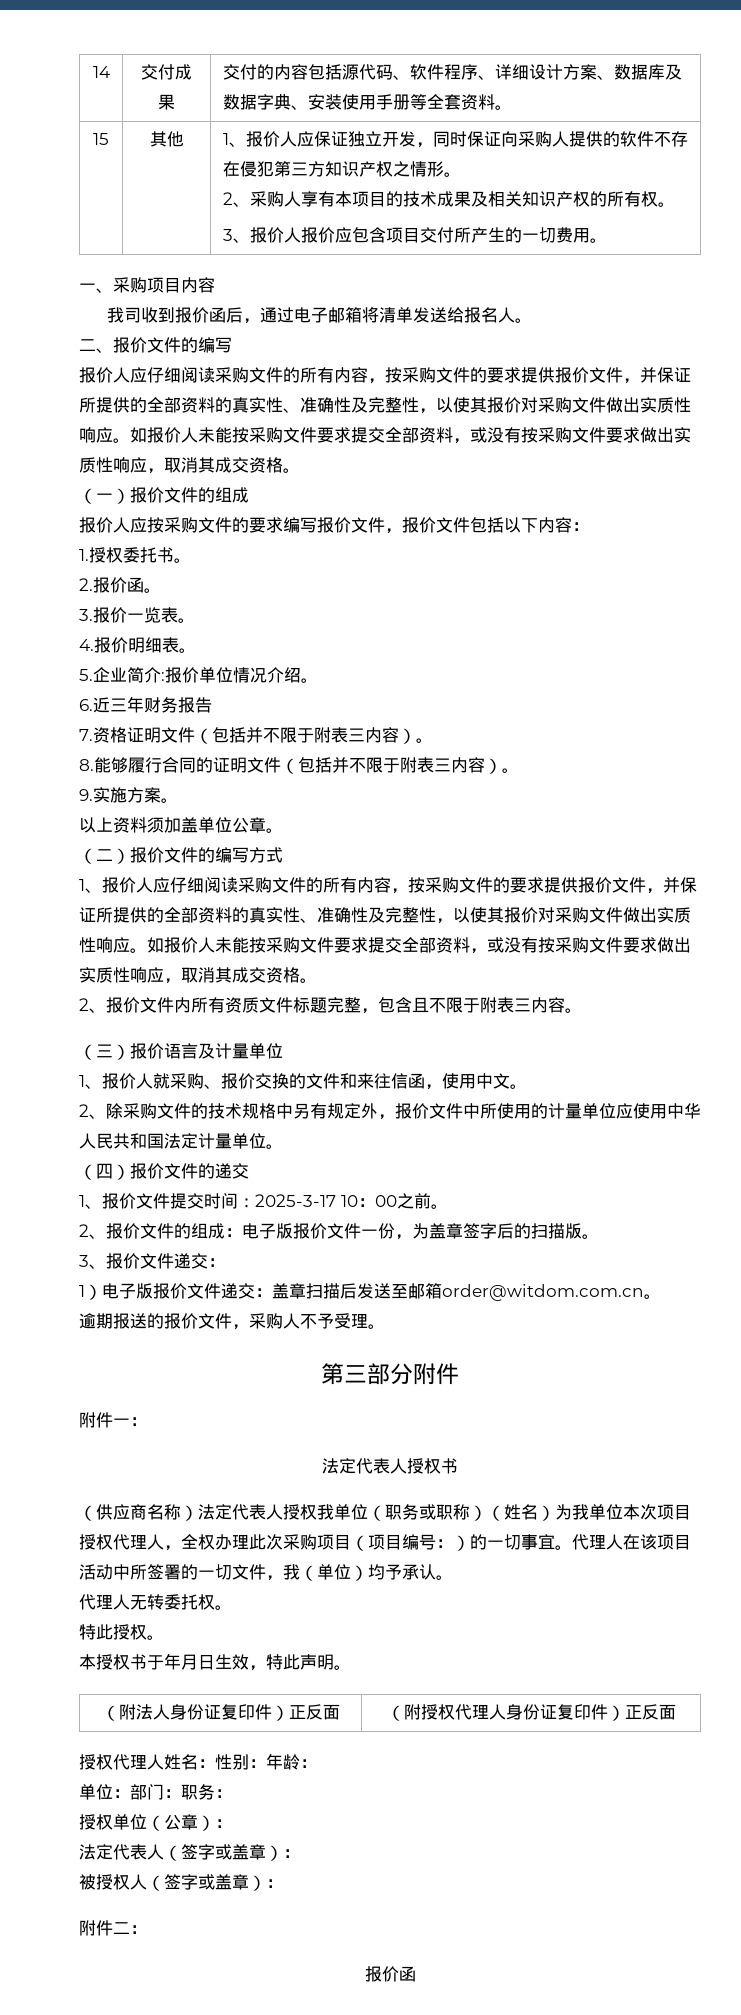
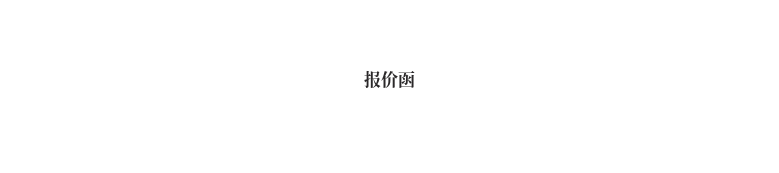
[92,66,110,78] [141,64,192,80] [158,94,175,110] [222,64,682,80] [222,94,512,110] [93,133,109,145] [149,131,184,147] [222,131,688,148] [222,161,461,177] [222,191,675,207] [222,227,607,243] [79,277,215,293] [107,307,533,324] [79,337,232,353] [79,367,691,384] [79,397,691,414] [79,427,691,444] [79,457,300,474] [79,487,249,504] [79,517,589,534] [79,547,191,563] [79,577,161,593] [79,607,195,623] [79,637,196,653] [79,667,318,683] [79,696,212,713] [79,727,433,744] [79,757,519,774] [79,787,178,803] [79,817,283,833] [79,847,283,864] [79,877,697,894] [79,907,691,924] [79,937,691,954] [79,967,317,984] [79,997,582,1014] [79,1043,283,1060] [79,1073,527,1090] [79,1103,701,1120] [79,1133,283,1149] [79,1163,249,1180] [79,1193,448,1209] [79,1223,599,1240] [79,1253,225,1269] [79,1283,661,1301] [79,1313,385,1330] [321,1363,459,1385] [79,1412,147,1428] [322,1458,458,1474] [79,1504,691,1521] [79,1534,691,1551] [79,1564,453,1581] [79,1594,232,1610] [79,1624,164,1640] [79,1653,351,1671] [101,1704,340,1721] [386,1704,676,1721] [79,1753,317,1770] [79,1784,232,1800] [79,1814,232,1831] [79,1844,300,1861] [79,1874,283,1891] [79,1920,147,1936] 14 | 交付成果 | 交付的内容包括源代码、软件程序、详细设计方案、数据库及数据字典、安装使用手册等全套资料。 // 15 | 其他 | 1、报价人应保证独立开发，同时保证向采购人提供的软件不存在侵犯第三方知识产权之情形。 // 2、采购人享有本项目的技术成果及相关知识产权的所有权。 // 3、报价人报价应包含项目交付所产生的一切费用。 // 一、采购项目内容 // 我司收到报价函后，通过电子邮箱将清单发送给报名人。 // 二、报价文件的编写 // 报价人应仔细阅读采购文件的所有内容，按采购文件的要求提供报价文件，并保证所提供的全部资料的真实性、准确性及完整性，以使其报价对采购文件做出实质性响应。如报价人未能按采购文件要求提交全部资料，或没有按采购文件要求做出实质性响应，取消其成交资格。 // （一）报价文件的组成 // 报价人应按采购文件的要求编写报价文件，报价文件包括以下内容： // 1.授权委托书。 // 2.报价函。 // 3.报价一览表。 // 4.报价明细表。 // 5.企业简介:报价单位情况介绍。 // 6.近三年财务报告 // 7.资格证明文件（包括并不限于附表三内容）。 // 8.能够履行合同的证明文件（包括并不限于附表三内容）。 // 9.实施方案。 // 以上资料须加盖单位公章。 // （二）报价文件的编写方式 // 1、报价人应仔细阅读采购文件的所有内容，按采购文件的要求提供报价文件，并保证所提供的全部资料的真实性、准确性及完整性，以使其报价对采购文件做出实质性响应。如报价人未能按采购文件要求提交全部资料，或没有按采购文件要求做出实质性响应，取消其成交资格。 // 2、报价文件内所有资质文件标题完整，包含且不限于附表三内容。 // （三）报价语言及计量单位 // 1、报价人就采购、报价交换的文件和来往信函，使用中文。 // 2、除采购文件的技术规格中另有规定外，报价文件中所使用的计量单位应使用中华人民共和国法定计量单位。 // （四）报价文件的递交 // 1、报价文件提交时间∶2025-3-17 10：00之前。 // 2、报价文件的组成：电子版报价文件一份，为盖章签字后的扫描版。 // 3、报价文件递交： // 1）电子版报价文件递交：盖章扫描后发送至邮箱order@witdom.com.cn。 // 逾期报送的报价文件，采购人不予受理。 // 第三部分附件 // 附件一： // 法定代表人授权书 // （供应商名称）法定代表人授权我单位（职务或职称）（姓名）为我单位本次项目授权代理人，全权办理此次采购项目（项目编号：）的一切事宜。代理人在该项目活动中所签署的一切文件，我（单位）均予承认。 // 代理人无转委托权。 // 特此授权。 // 本授权书于年月日生效，特此声明。 // （附法人身份证复印件）正反面 | （附授权代理人身份证复印件）正反面 // 授权代理人姓名：性别：年龄： // 单位：部门：职务： // 授权单位（公章）： // 法定代表人（签字或盖章）： // 被授权人（签字或盖章）： // 附件二： // -> (364, 79) none

